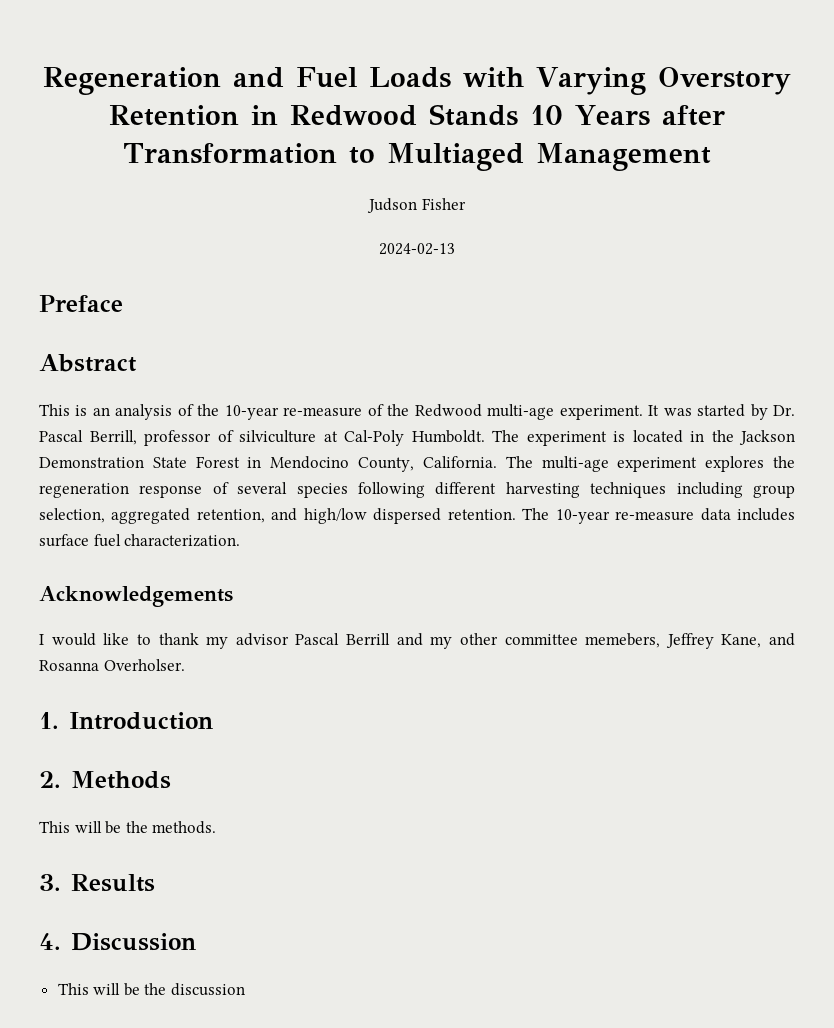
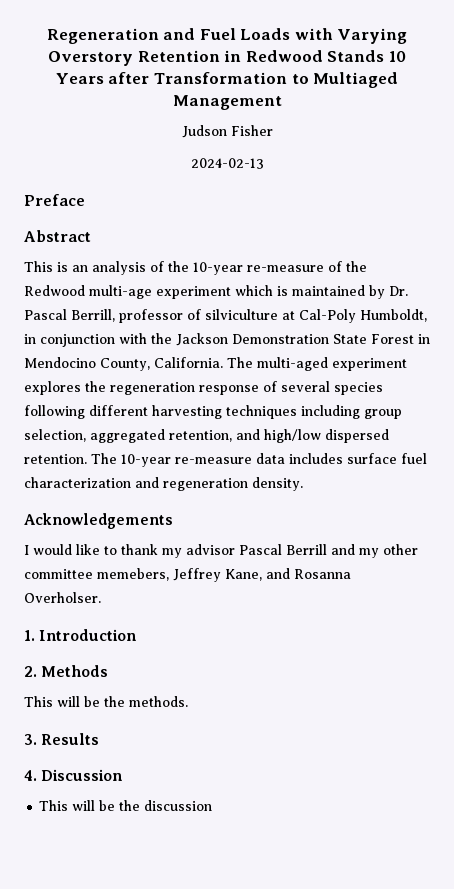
[559,404,746,420] experiment. It was started -> [156,285,365,299] experiment which is maintained
[411,430,704,446] Humboldt. The experiment is located in -> [360,309,427,322] [24,333,147,347] Humboldt, in conjunction with
[541,456,609,472] multi-age -> [257,357,328,371] multi-aged
[124,534,241,547] characterization. -> [24,477,303,491] characterization and regeneration density.

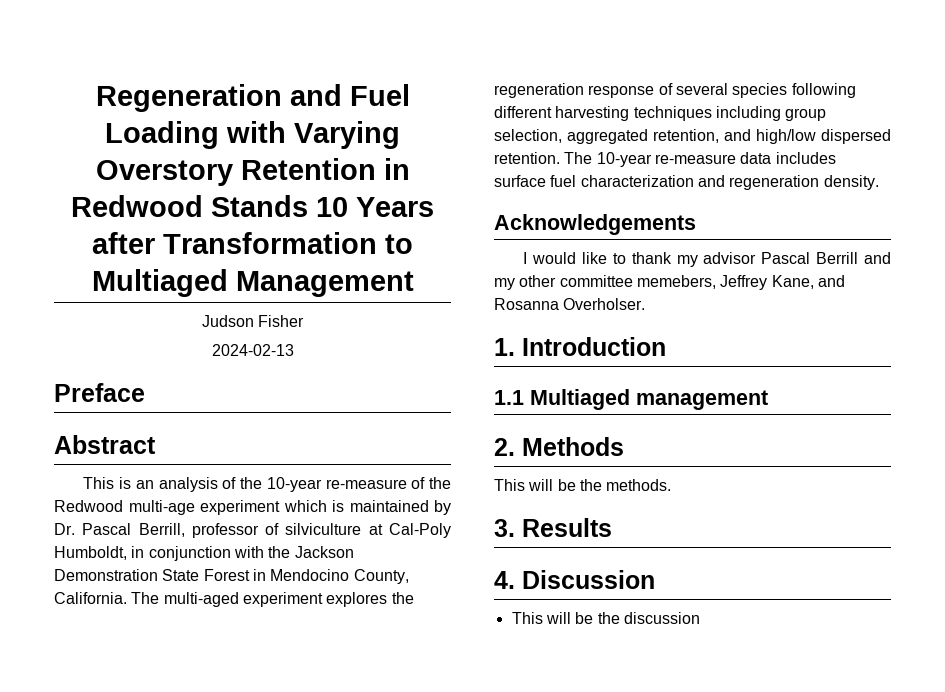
[240,28,291,40] Loads -> [105,121,219,149] Loading
(138, 635) none -> [494,389,768,410] // 1.1 Multiaged management

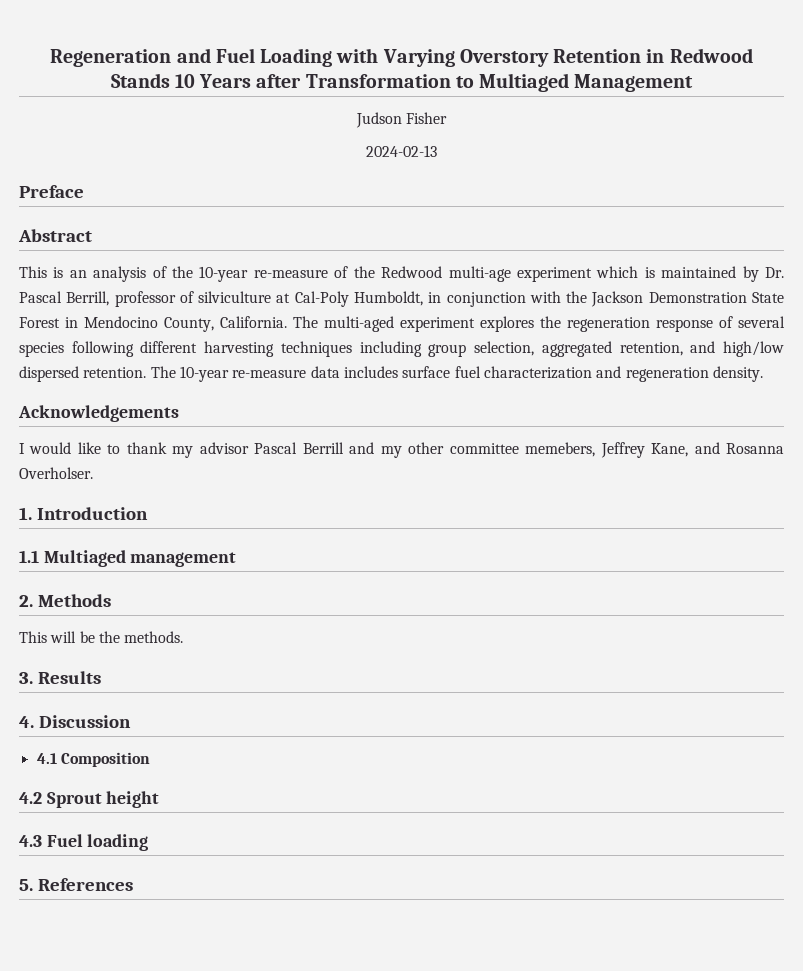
[511,612,700,624] This will be the discussion -> [36,752,150,767] [19,791,160,808] [19,834,149,851] [19,878,133,891] 4.1 Composition // 4.2 Sprout height // 4.3 Fuel loading // 5. References

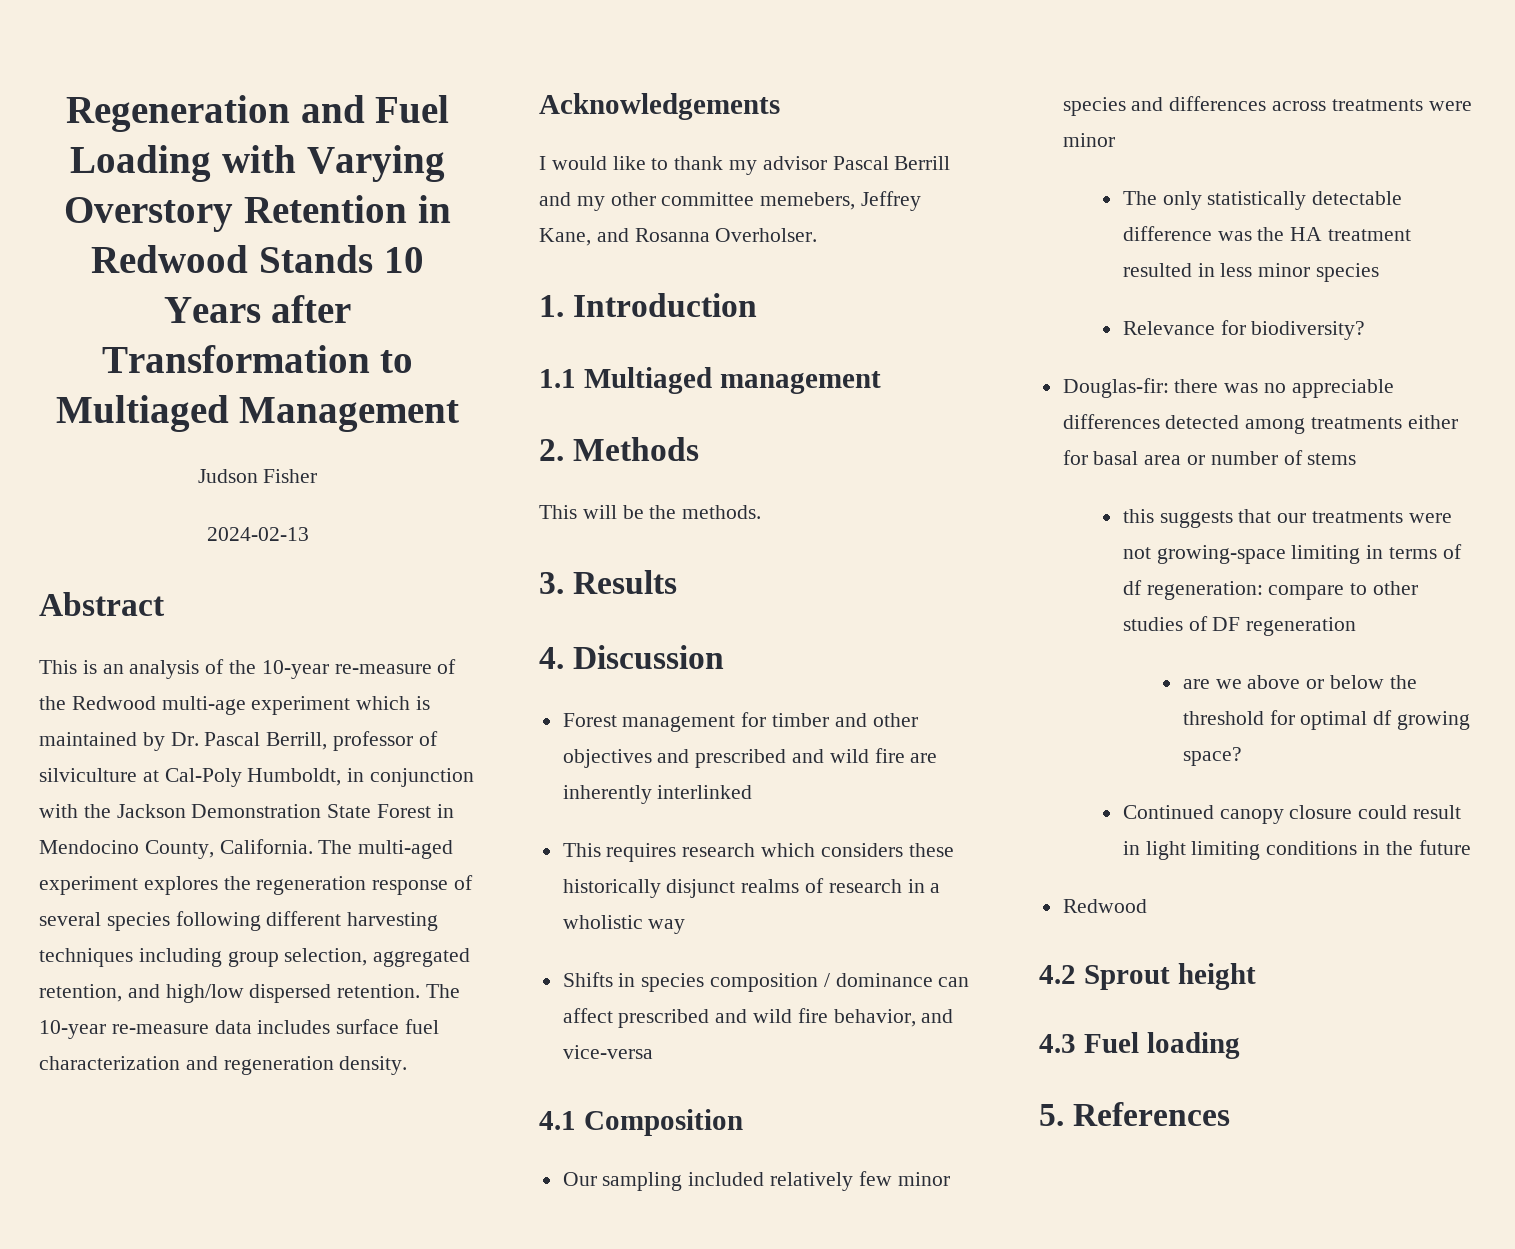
[19,185,84,198] // Preface -> (309, 534) none
[36,752,150,767] 4.1 Composition -> [562,712,918,732] [562,748,938,768] [562,785,753,804] [562,843,954,862] [562,878,941,898] [562,915,686,934] [562,972,970,992] [562,1008,954,1028] [562,1045,653,1059] [539,1109,743,1136] [562,1171,950,1191] [1062,96,1472,116] [1062,133,1115,147] [1122,191,1403,210] [1122,226,1411,241] [1122,263,1379,282] [1122,320,1366,340] [1062,378,1394,398] [1062,414,1458,434] [1062,450,1357,465] [1122,509,1452,528] [1122,544,1462,564] [1122,580,1418,600] [1122,616,1357,636] [1182,675,1417,689] [1182,710,1471,730] [1182,747,1242,766] [1122,805,1461,824] [1122,840,1471,860] [1062,899,1147,913] Forest management for timber and other objectives and prescribed and wild fire are inherently interlinked // This requires research which considers these historically disjunct realms of research in a wholistic way // Shifts in species composition / dominance can affect prescribed and wild fire behavior, and vice-versa // 4.1 Composition // Our sampling included relatively few minor species and differences across treatments were minor // The only statistically detectable difference was the HA treatment resulted in less minor species // Relevance for biodiversity? // Douglas-fir: there was no appreciable differences detected among treatments either for basal area or number of stems // this suggests that our treatments were not growing-space limiting in terms of df regeneration: compare to other studies of DF regeneration // are we above or below the threshold for optimal df growing space? // Continued canopy closure could result in light limiting conditions in the future // Redwood

